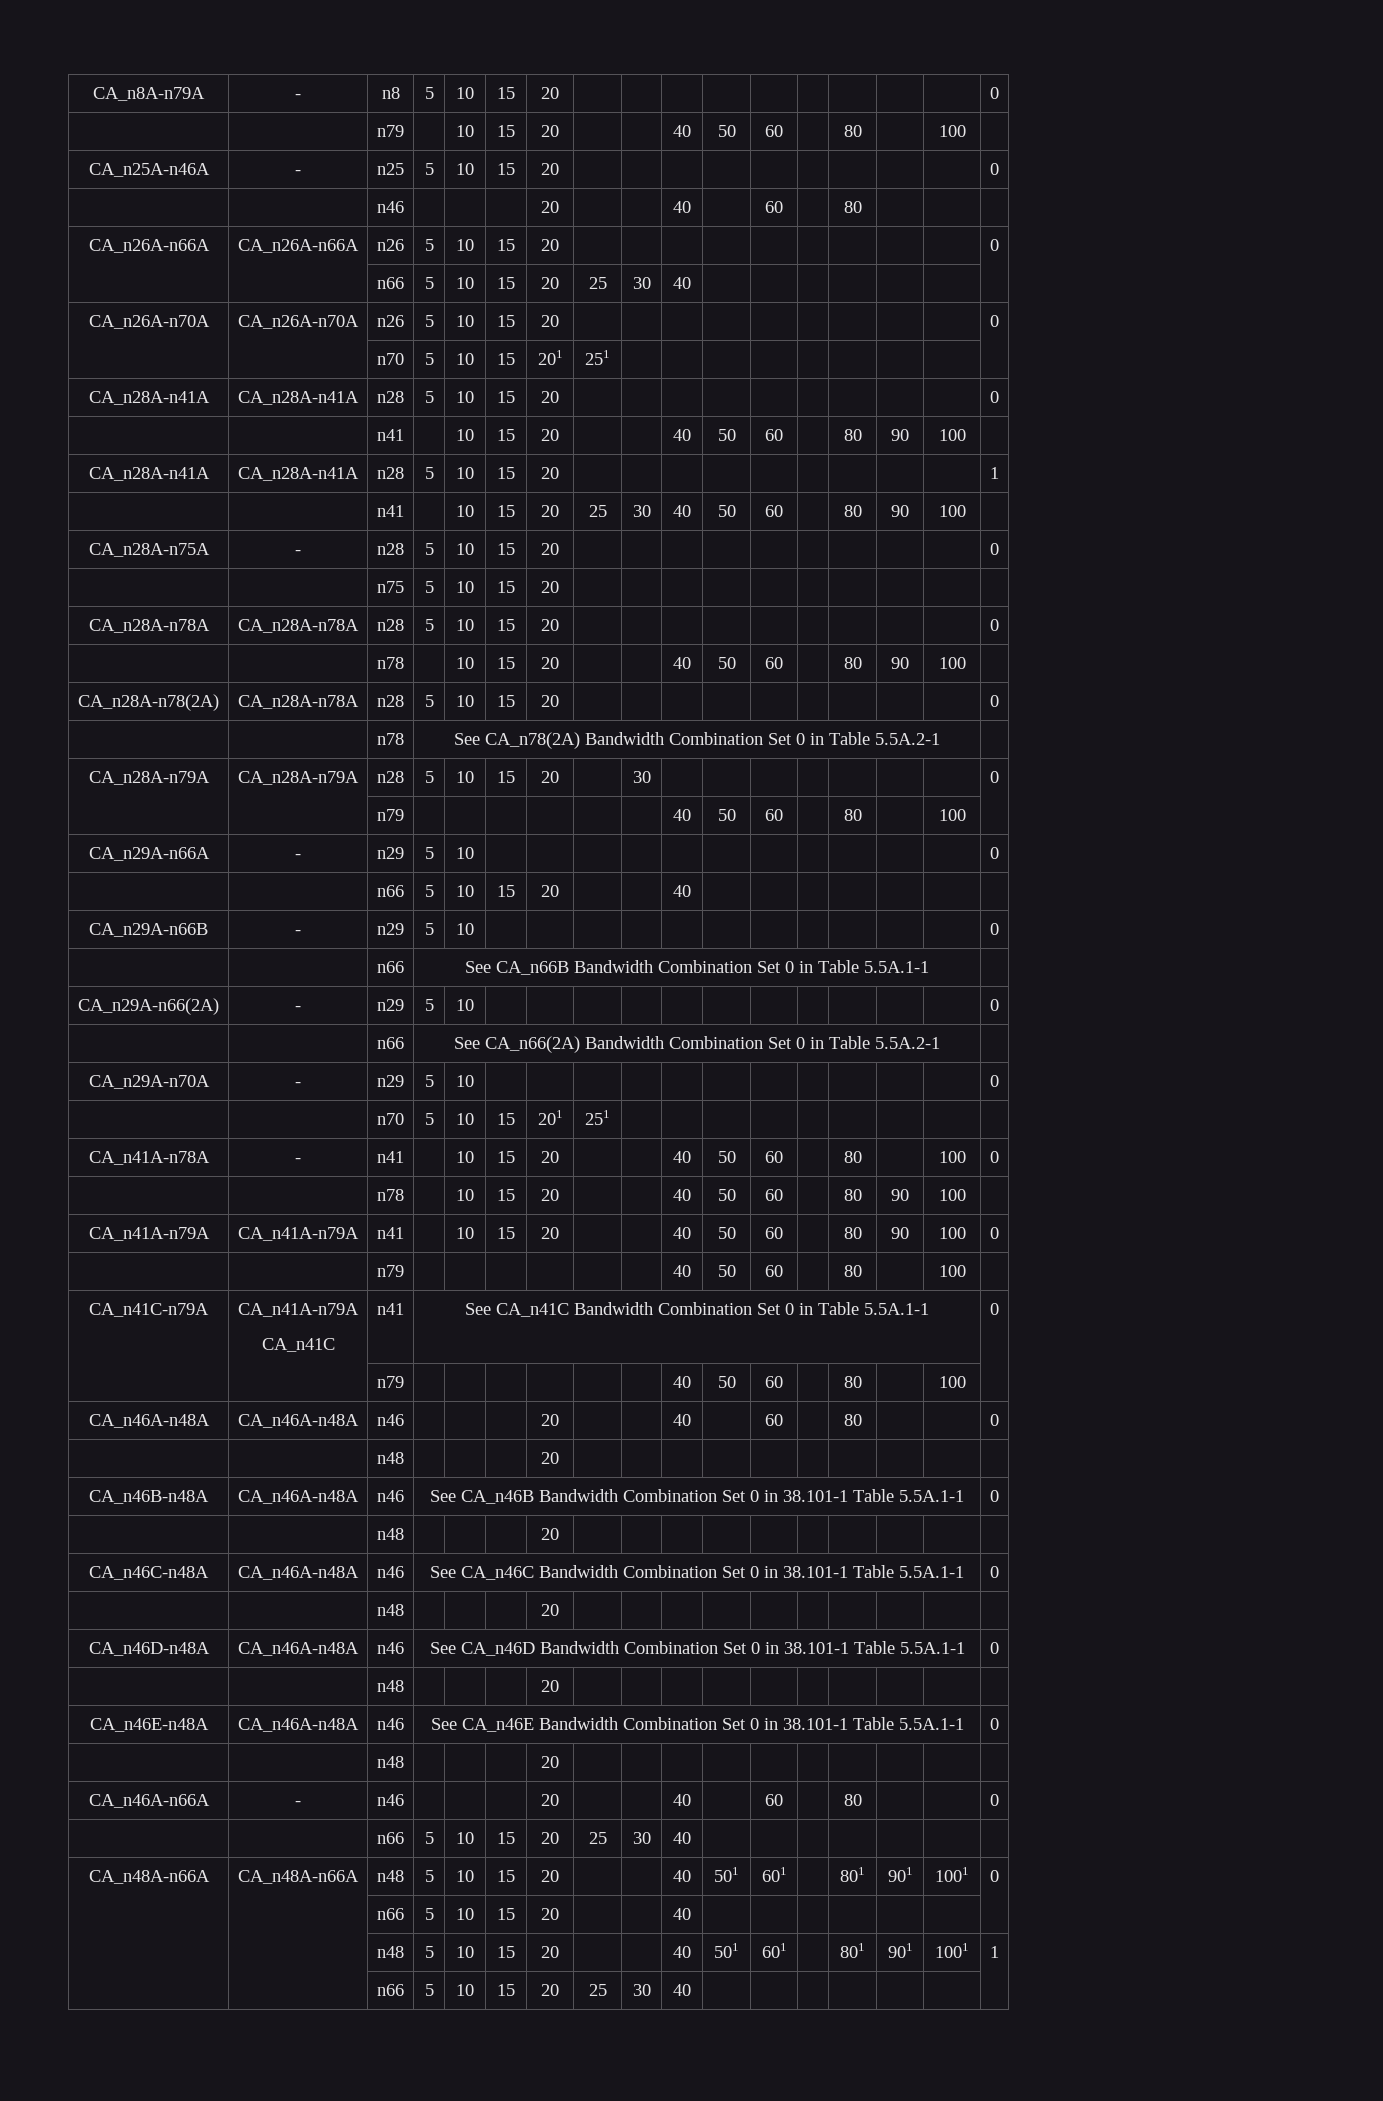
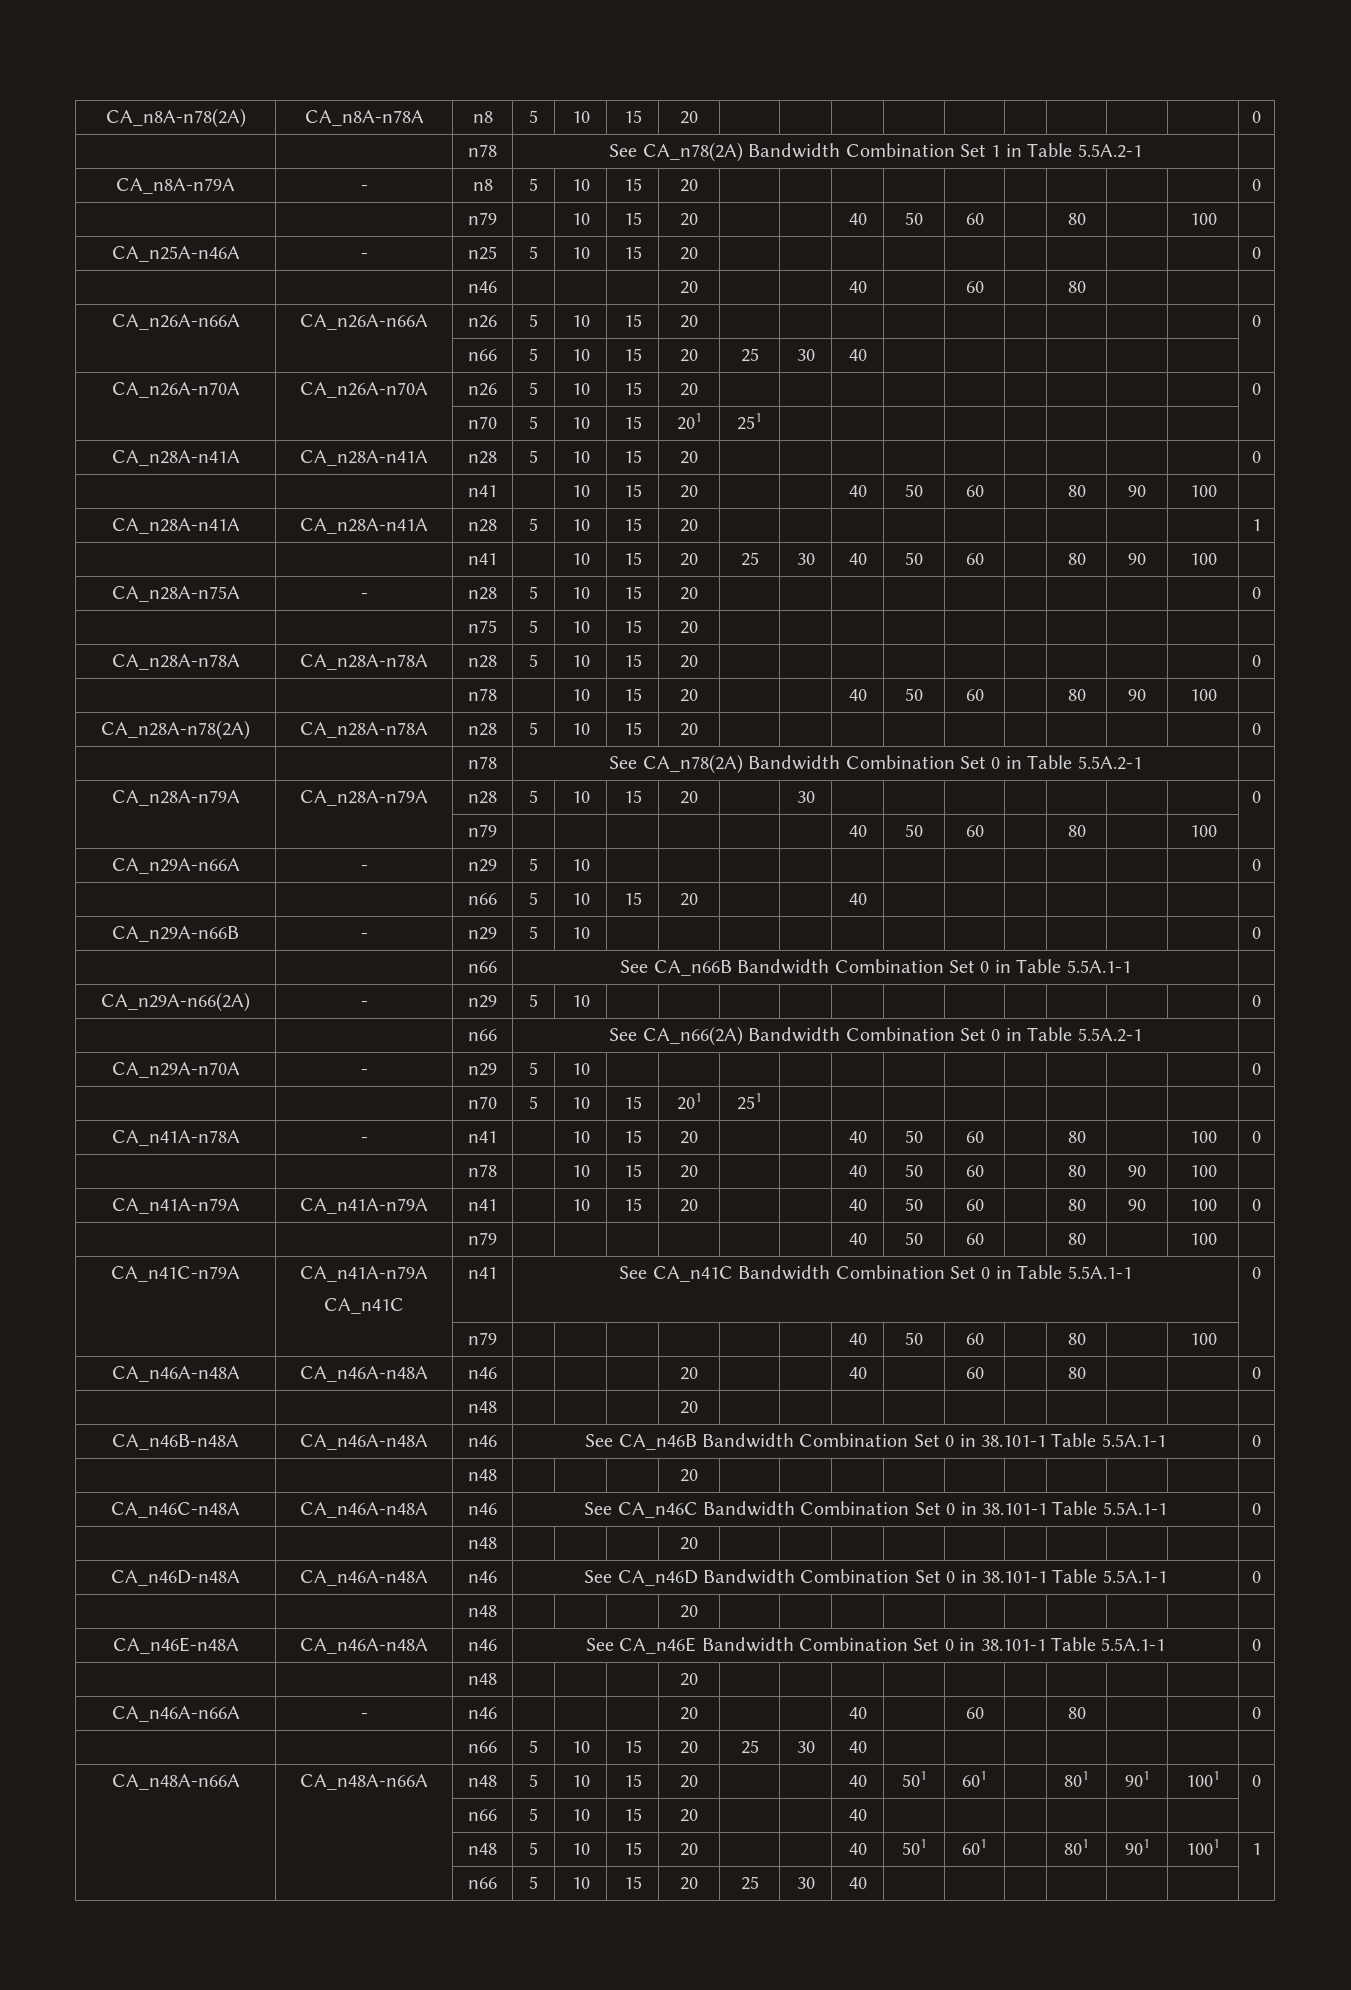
(93, 94) none -> [105,108,246,128] [304,110,424,126] [472,111,493,123] [529,110,538,123] [571,111,590,123] [623,110,642,123] [680,111,698,124] [1252,111,1261,123] [468,144,497,157] [609,142,1142,162] CA_n8A-n78(2A) | CA_n8A-n78A | n8 | 5 | 10 | 15 | 20 | | | | | | | | | | 0 // | | n78 | See CA_n78(2A) Bandwidth Combination Set 1 in Table 5.5A.2-1 | //

